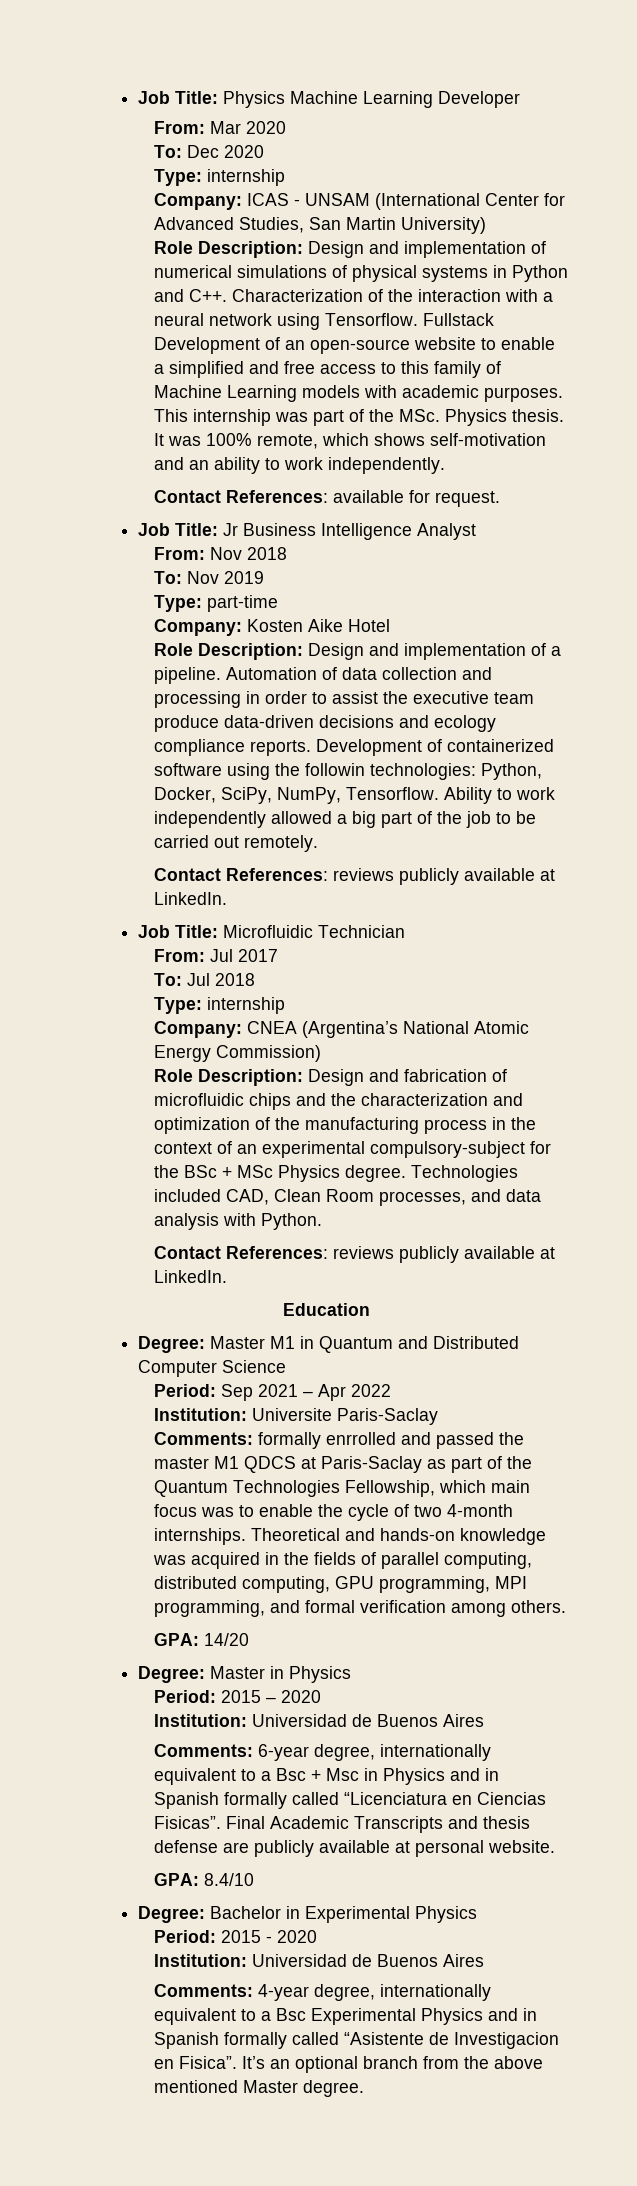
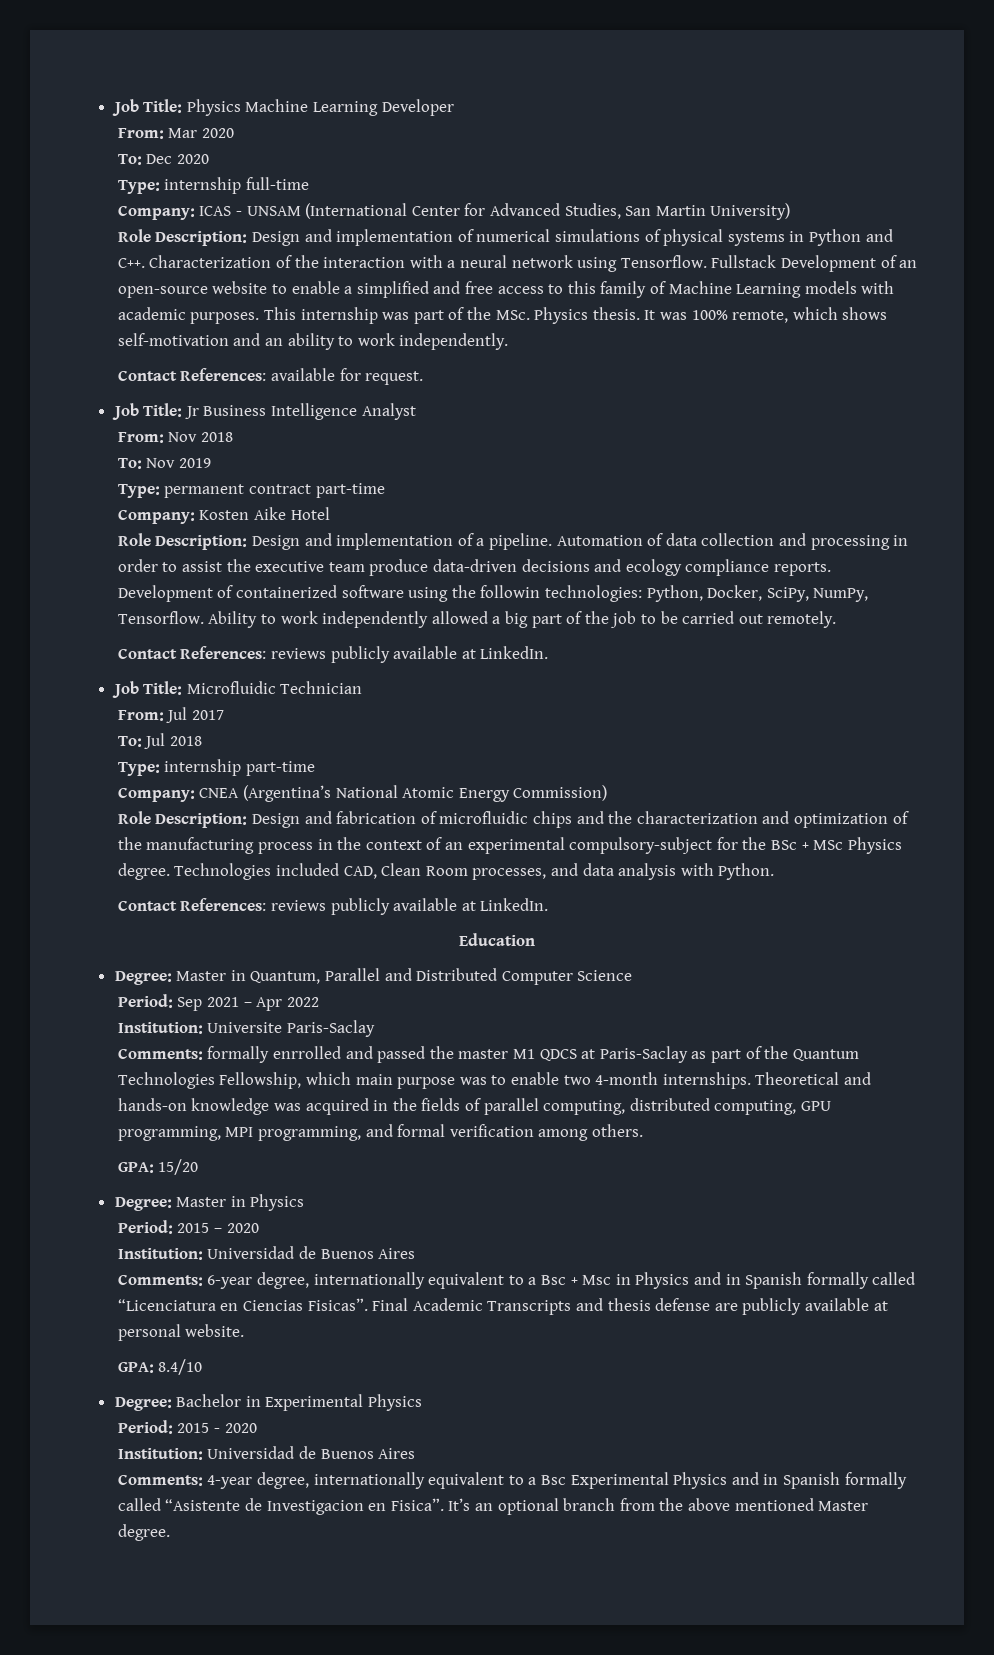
(285, 177) none -> [246,177,310,190] full-time
(202, 603) none -> [164,484,312,498] permanent contract
(285, 1005) none -> [246,761,316,776] part-time
[270,1336,394,1353] M1 in Quantum -> [230,968,380,984] in Quantum, Parallel
[153,1504,197,1517] focus -> [397,1077,456,1089] purpose
[317,1504,409,1521] the cycle of -> (559, 1078) none
[203,1633,249,1646] 14/20 -> [158,1159,199,1175] 15/20

